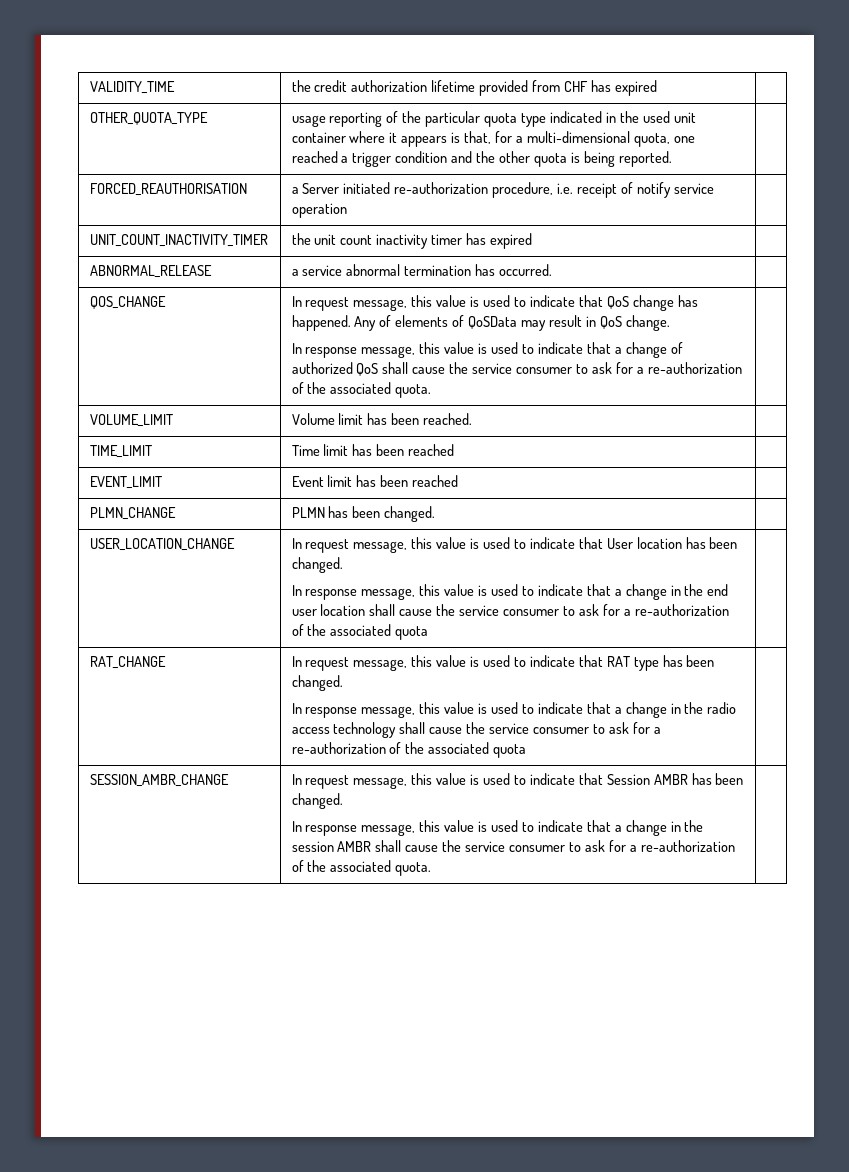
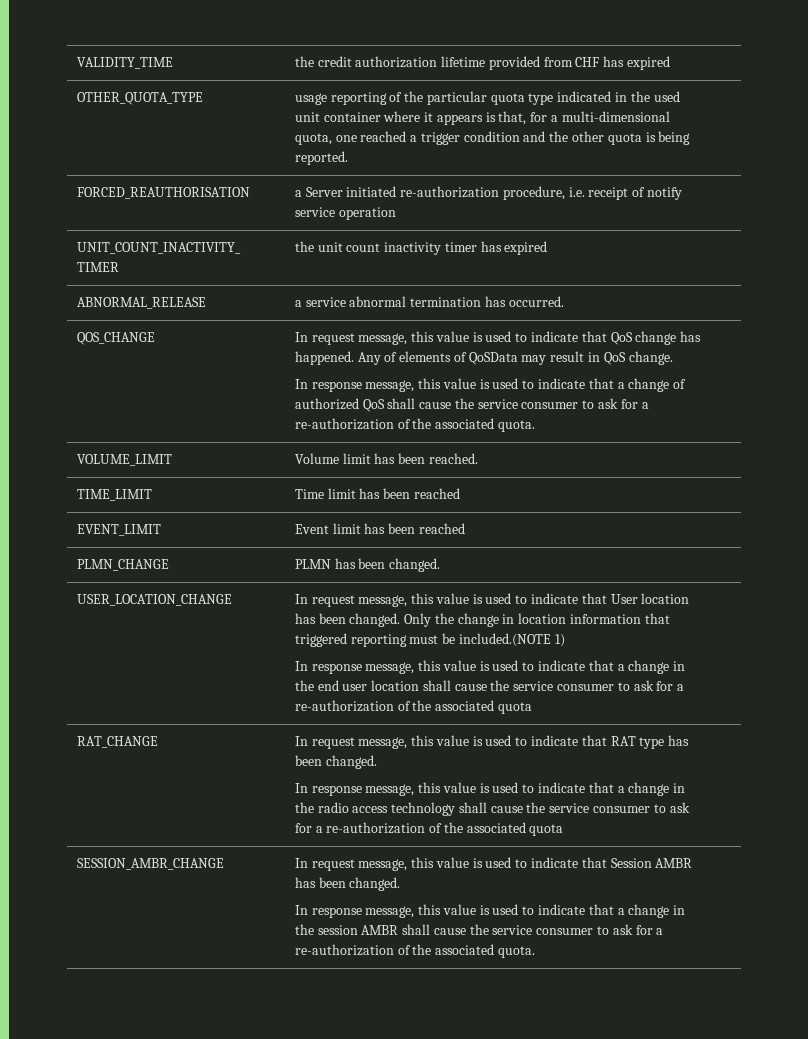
(343, 565) none -> [404,613,670,627] [294,633,565,647] Only the change in location information that triggered reporting must be included.(NOTE 1)

